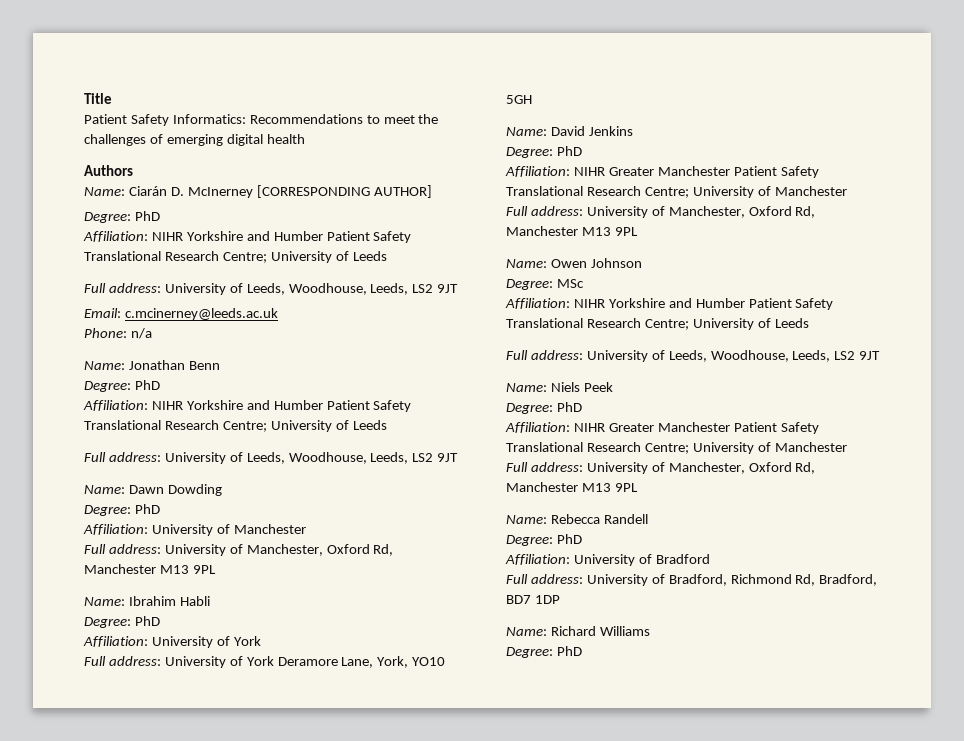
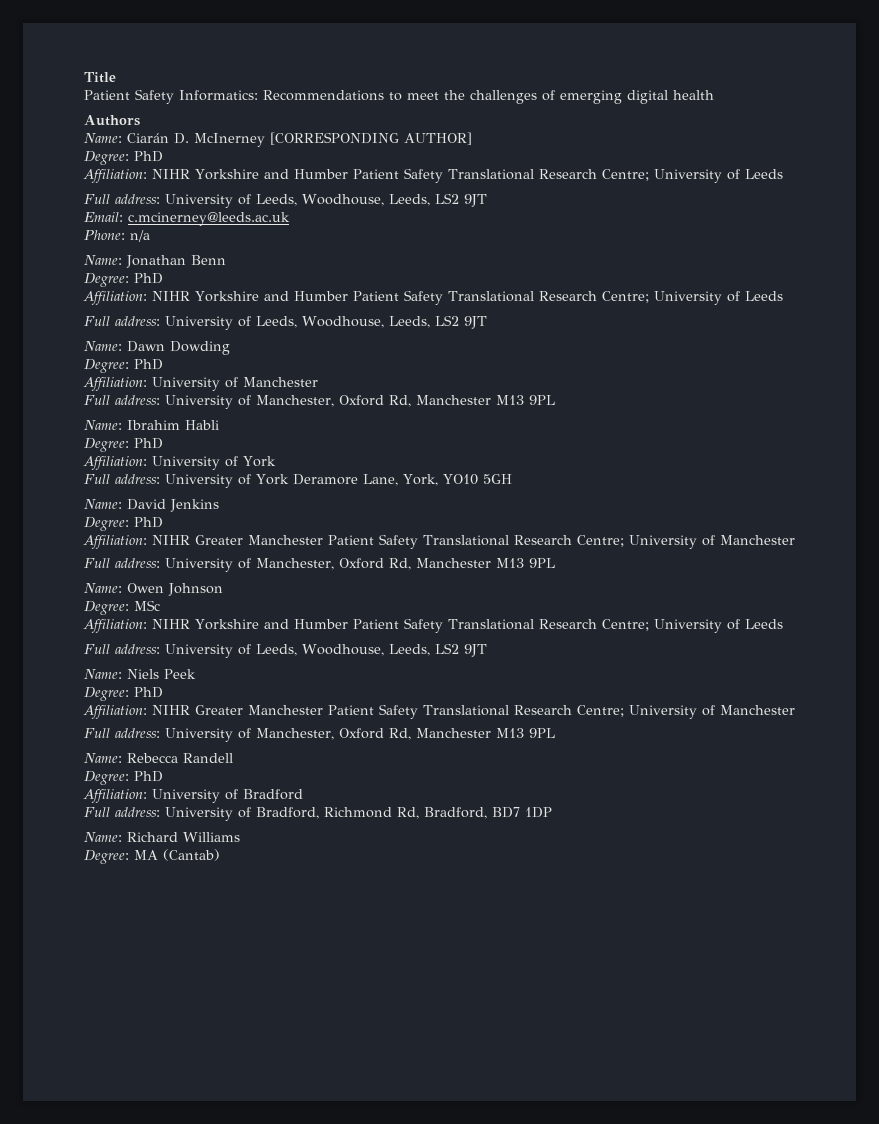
[556,646,582,656] PhD -> [134,849,220,861] MA (Cantab)

